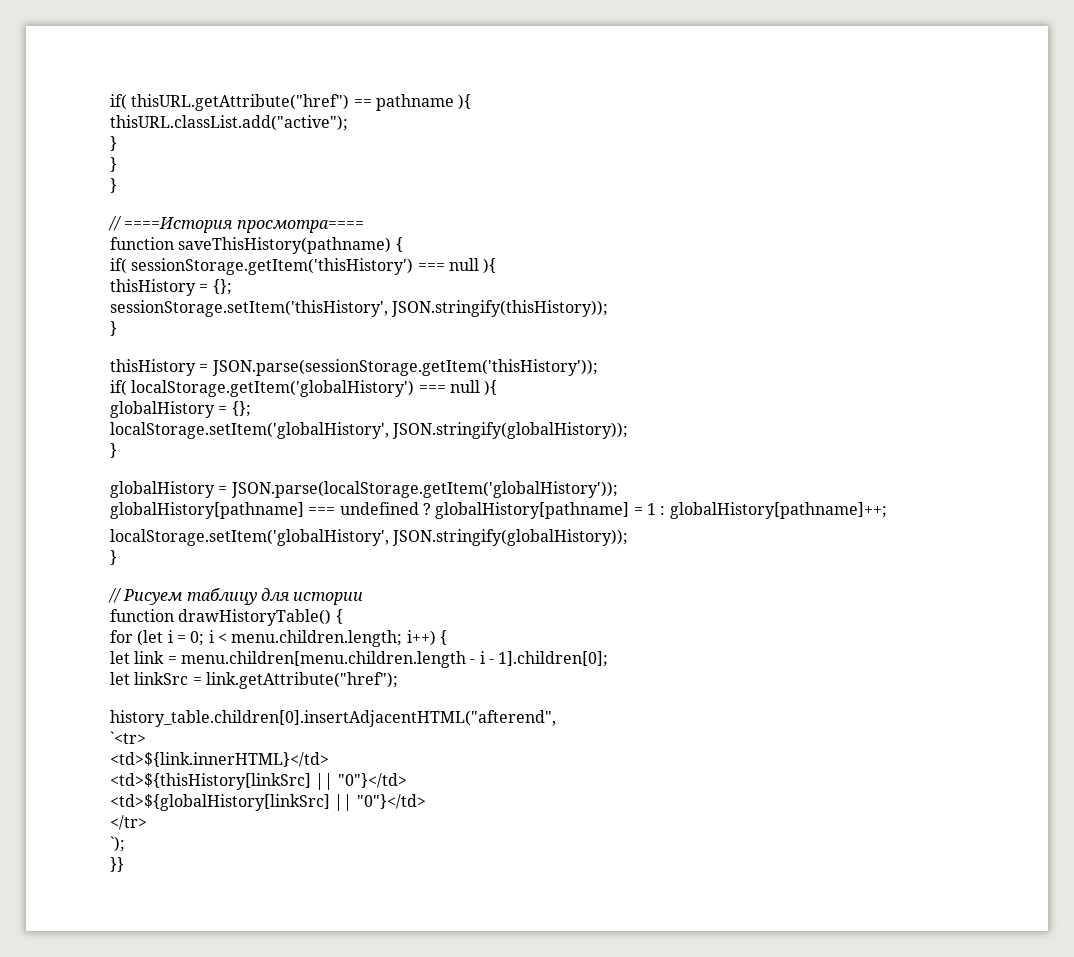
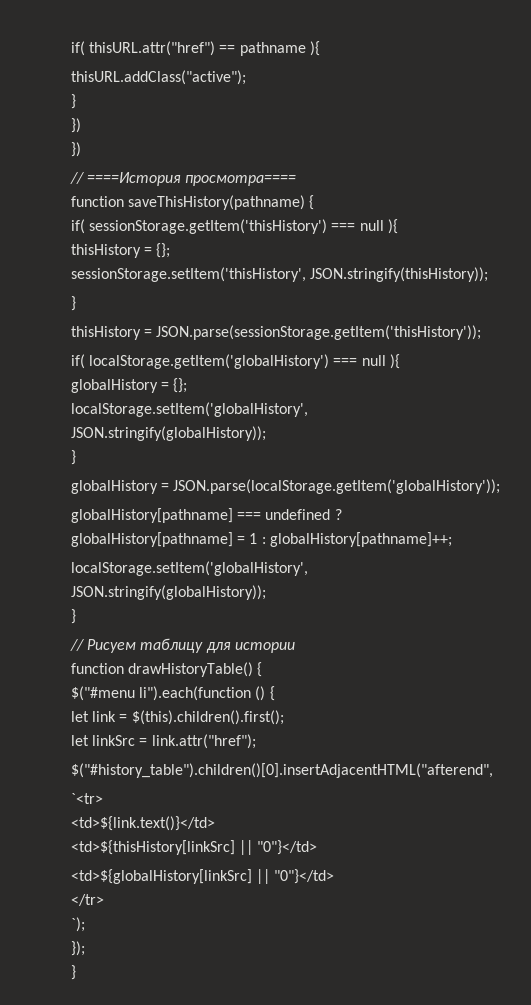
[110,94,350,111] if( thisURL.getAttribute("href") -> [71,41,216,56] if( thisURL.attr("href")
[110,115,348,131] [110,136,117,151] [110,157,117,172] [110,178,117,193] thisURL.classList.add("active"); // } // } // } -> [71,70,246,85] [71,94,76,109] [71,118,81,133] [71,142,81,157] thisURL.addClass("active"); // } // }) // })
[110,630,436,647] for (let i = 0; i < menu.children.length; i++) -> [71,686,266,701] $("#menu li").each(function ()
[180,651,609,668] menu.children[menu.children.length - i - 1].children[0]; -> [131,710,284,725] $(this).children().first();
[205,672,398,689] [110,710,556,727] link.getAttribute("href"); // history_table.children[0].insertAdjacentHTML("afterend", -> [151,734,256,749] [71,763,493,778] link.attr("href"); // $("#history_table").children()[0].insertAdjacentHTML("afterend",
[110,752,329,767] <td>${link.innerHTML}</td> -> [71,816,215,831] <td>${link.text()}</td>
[110,857,124,872] }} -> [71,941,85,956] [71,965,76,980] }); // }

